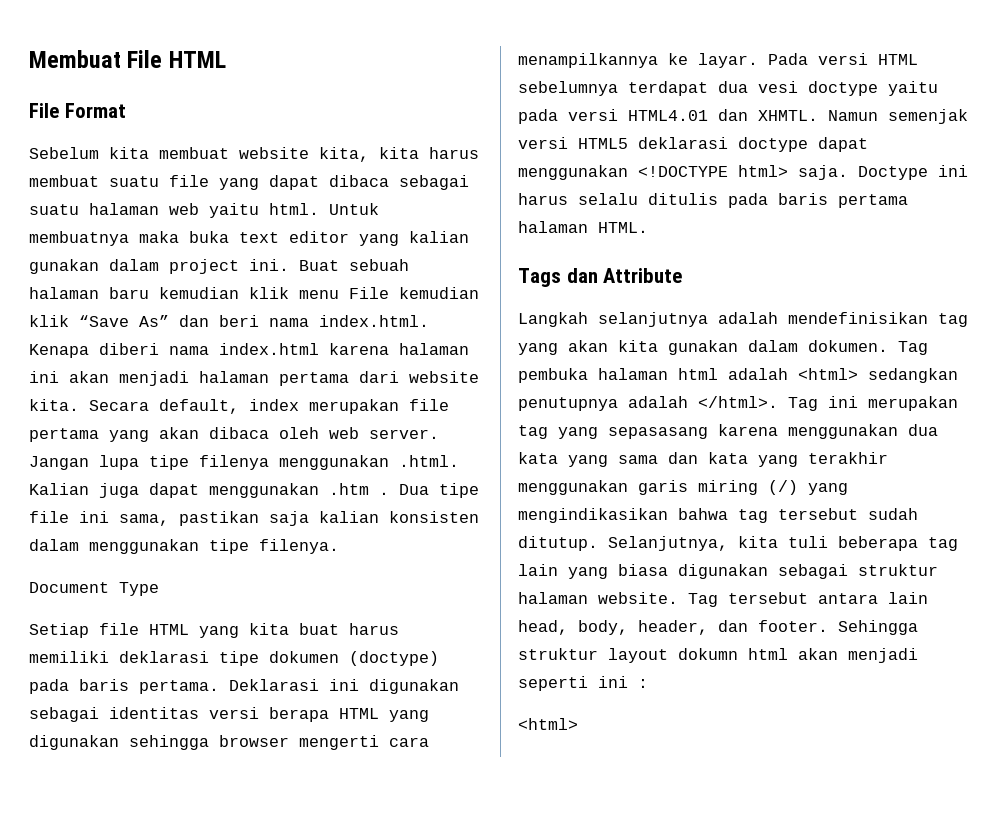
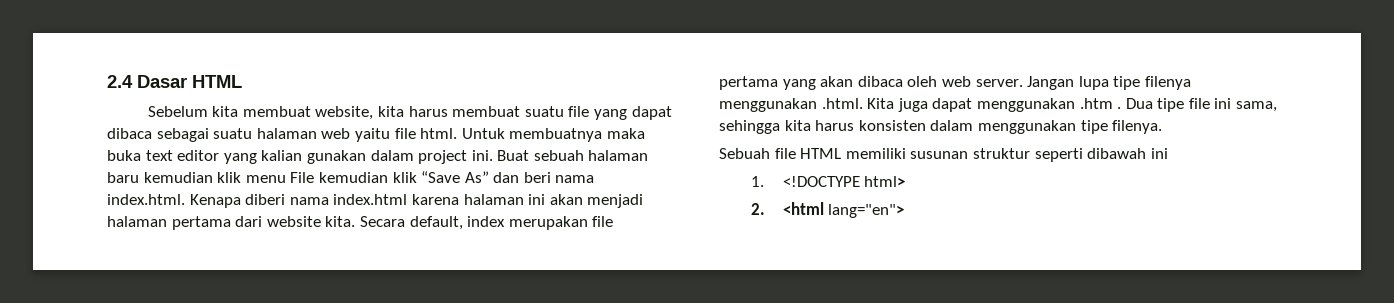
[29,50,226,68] [29,103,126,118] Membuat File HTML // File Format -> [107,75,242,88] 2.4 Dasar HTML
[239,147,369,162] website kita, -> [315,106,374,120] website,
(259, 210) none -> [394,128,416,139] file
[29,483,89,495] Kalian -> [867,98,895,109] Kita
[179,511,379,526] pastikan saja kalian -> [719,120,855,134] sehingga kita harus
[29,582,159,596] [29,623,399,638] [29,651,439,666] [29,679,459,694] [29,707,429,722] [29,735,429,750] [518,53,918,68] [518,81,938,96] [518,109,968,124] [518,137,868,152] [518,165,968,180] [518,193,908,208] [518,221,648,233] [518,268,683,287] [518,312,968,327] [518,340,928,355] [518,368,958,383] [518,396,958,411] [518,424,938,439] [518,452,888,467] [518,480,848,495] [518,508,918,523] [518,536,958,551] [518,564,938,579] [518,592,928,607] [518,620,918,635] [518,648,918,663] [518,676,648,691] [518,718,578,730] Document Type // Setiap file HTML yang kita buat harus memiliki deklarasi tipe dokumen (doctype) pada baris pertama. Deklarasi ini digunakan sebagai identitas versi berapa HTML yang digunakan sehingga browser mengerti cara menampilkannya ke layar. Pada versi HTML sebelumnya terdapat dua vesi doctype yaitu pada versi HTML4.01 dan XHMTL. Namun semenjak versi HTML5 deklarasi doctype dapat menggunakan <!DOCTYPE html> saja. Doctype ini harus selalu ditulis pada baris pertama halaman HTML. // Tags dan Attribute // Langkah selanjutnya adalah mendefinisikan tag yang akan kita gunakan dalam dokumen. Tag pembuka halaman html adalah <html> sedangkan penutupnya adalah </html>. Tag ini merupakan tag yang sepasasang karena menggunakan dua kata yang sama dan kata yang terakhir menggunakan garis miring (/) yang mengindikasikan bahwa tag tersebut sudah ditutup. Selanjutnya, kita tuli beberapa tag lain yang biasa digunakan sebagai struktur halaman website. Tag tersebut antara lain head, body, header, dan footer. Sehingga struktur layout dokumn html akan menjadi seperti ini : // <html> -> [719,148,1168,162] [750,176,906,187] [750,202,905,218] Sebuah file HTML memiliki susunan struktur seperti dibawah ini // 1. <!DOCTYPE html> // 2. <html lang="en">

